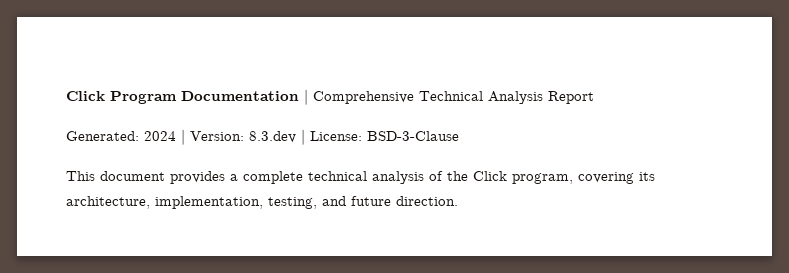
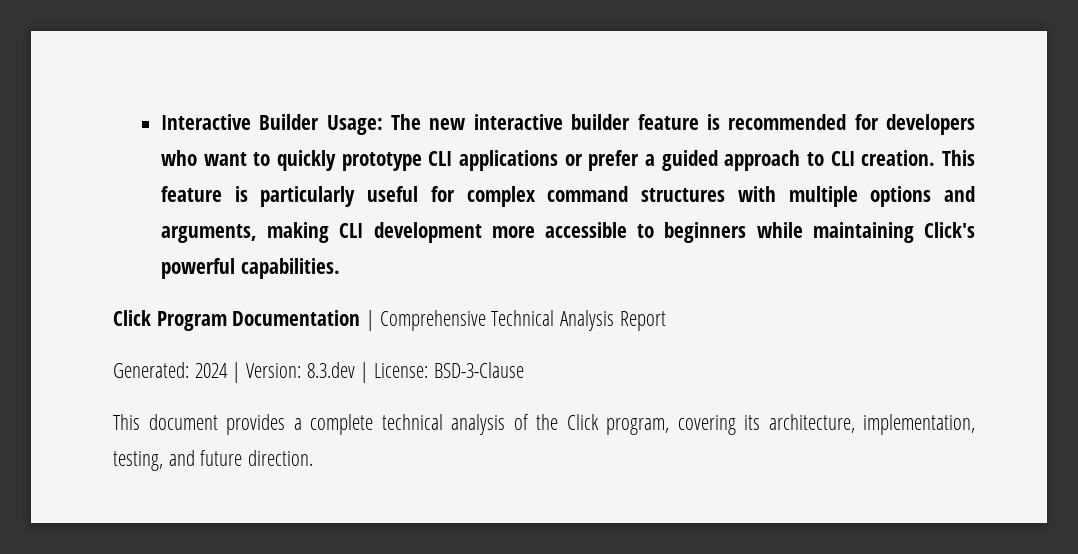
(66, 96) none -> [160,114,976,135] [160,150,975,171] [160,186,976,207] [160,222,976,243] [160,258,340,279] Interactive Builder Usage: The new interactive builder feature is recommended for developers who want to quickly prototype CLI applications or prefer a guided approach to CLI creation. This feature is particularly useful for complex command structures with multiple options and arguments, making CLI development more accessible to beginners while maintaining Click's powerful capabilities. //

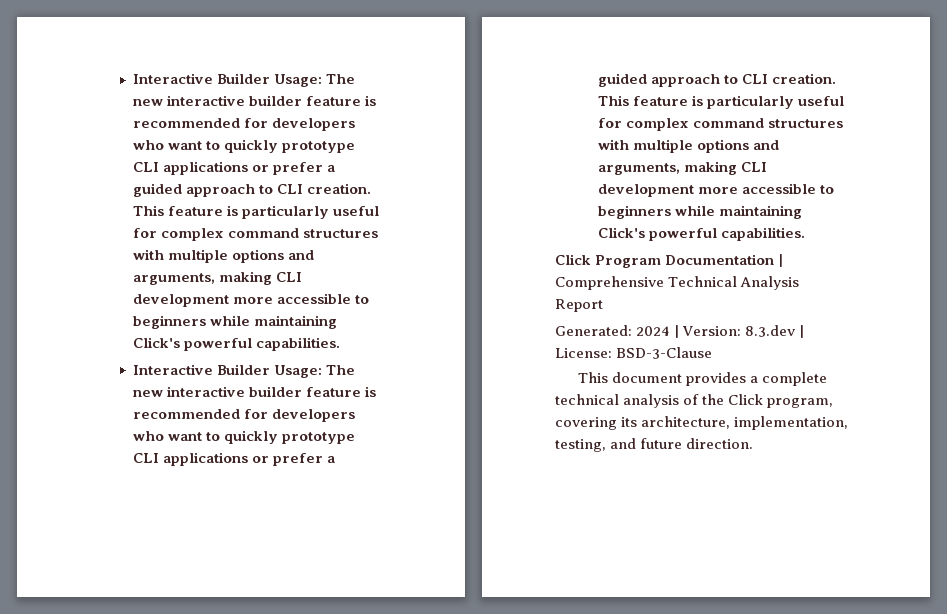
(340, 268) none -> [133,364,356,378] [133,386,377,397] [133,409,356,422] [133,430,356,444] [133,452,336,466] [598,73,837,87] [598,95,845,109] [598,118,844,131] [598,139,780,153] [598,161,768,175] [598,183,835,197] [598,205,803,219] [598,227,806,241] // Interactive Builder Usage: The new interactive builder feature is recommended for developers who want to quickly prototype CLI applications or prefer a guided approach to CLI creation. This feature is particularly useful for complex command structures with multiple options and arguments, making CLI development more accessible to beginners while maintaining Click's powerful capabilities.

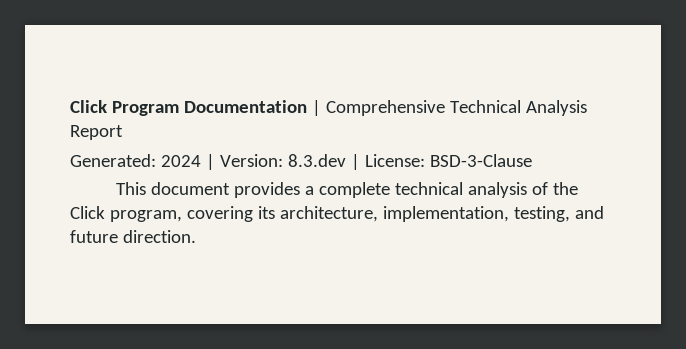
[133,73,356,87] [133,95,377,106] [133,118,356,131] [133,139,356,153] [133,161,336,175] [133,183,372,197] [133,205,380,219] [133,228,379,241] [133,249,315,263] [133,271,303,285] [133,293,370,307] [133,315,338,329] [133,337,341,351] [133,364,356,378] [133,386,377,397] [133,409,356,422] [133,430,356,444] [133,452,336,466] [598,73,837,87] [598,95,845,109] [598,118,844,131] [598,139,780,153] [598,161,768,175] [598,183,835,197] [598,205,803,219] [598,227,806,241] Interactive Builder Usage: The new interactive builder feature is recommended for developers who want to quickly prototype CLI applications or prefer a guided approach to CLI creation. This feature is particularly useful for complex command structures with multiple options and arguments, making CLI development more accessible to beginners while maintaining Click's powerful capabilities. // Interactive Builder Usage: The new interactive builder feature is recommended for developers who want to quickly prototype CLI applications or prefer a guided approach to CLI creation. This feature is particularly useful for complex command structures with multiple options and arguments, making CLI development more accessible to beginners while maintaining Click's powerful capabilities. // -> (70, 106) none

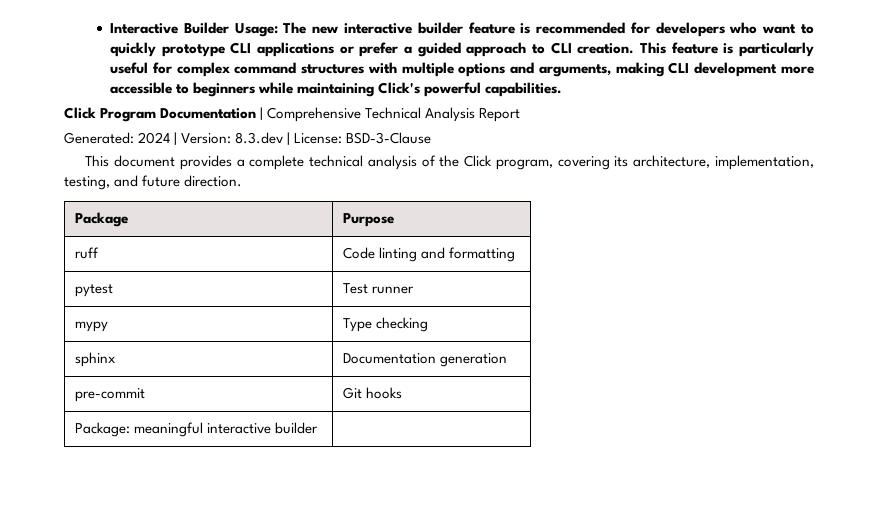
(70, 106) none -> [110,22,814,37] [110,42,814,57] [110,62,815,77] [110,82,563,97] Interactive Builder Usage: The new interactive builder feature is recommended for developers who want to quickly prototype CLI applications or prefer a guided approach to CLI creation. This feature is particularly useful for complex command structures with multiple options and arguments, making CLI development more accessible to beginners while maintaining Click's powerful capabilities. //
(196, 236) none -> [74,212,128,227] [342,213,394,227] [74,247,99,259] [342,247,515,262] [74,284,113,297] [342,283,414,294] [74,321,108,332] [342,317,428,332] [74,352,116,367] [342,353,507,367] [74,388,145,402] [342,387,402,399] [74,422,318,437] // Package | Purpose // ruff | Code linting and formatting // pytest | Test runner // mypy | Type checking // sphinx | Documentation generation // pre-commit | Git hooks // Package: meaningful interactive builder |

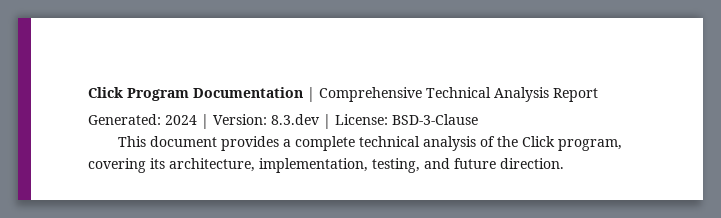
[110,22,814,37] [110,42,814,57] [110,62,815,77] [110,82,563,97] Interactive Builder Usage: The new interactive builder feature is recommended for developers who want to quickly prototype CLI applications or prefer a guided approach to CLI creation. This feature is particularly useful for complex command structures with multiple options and arguments, making CLI development more accessible to beginners while maintaining Click's powerful capabilities. // -> (88, 92) none
[74,212,128,227] [342,213,394,227] [74,247,99,259] [342,247,515,262] [74,284,113,297] [342,283,414,294] [74,321,108,332] [342,317,428,332] [74,352,116,367] [342,353,507,367] [74,388,145,402] [342,387,402,399] [74,422,318,437] // Package | Purpose // ruff | Code linting and formatting // pytest | Test runner // mypy | Type checking // sphinx | Documentation generation // pre-commit | Git hooks // Package: meaningful interactive builder | -> (564, 163) none

